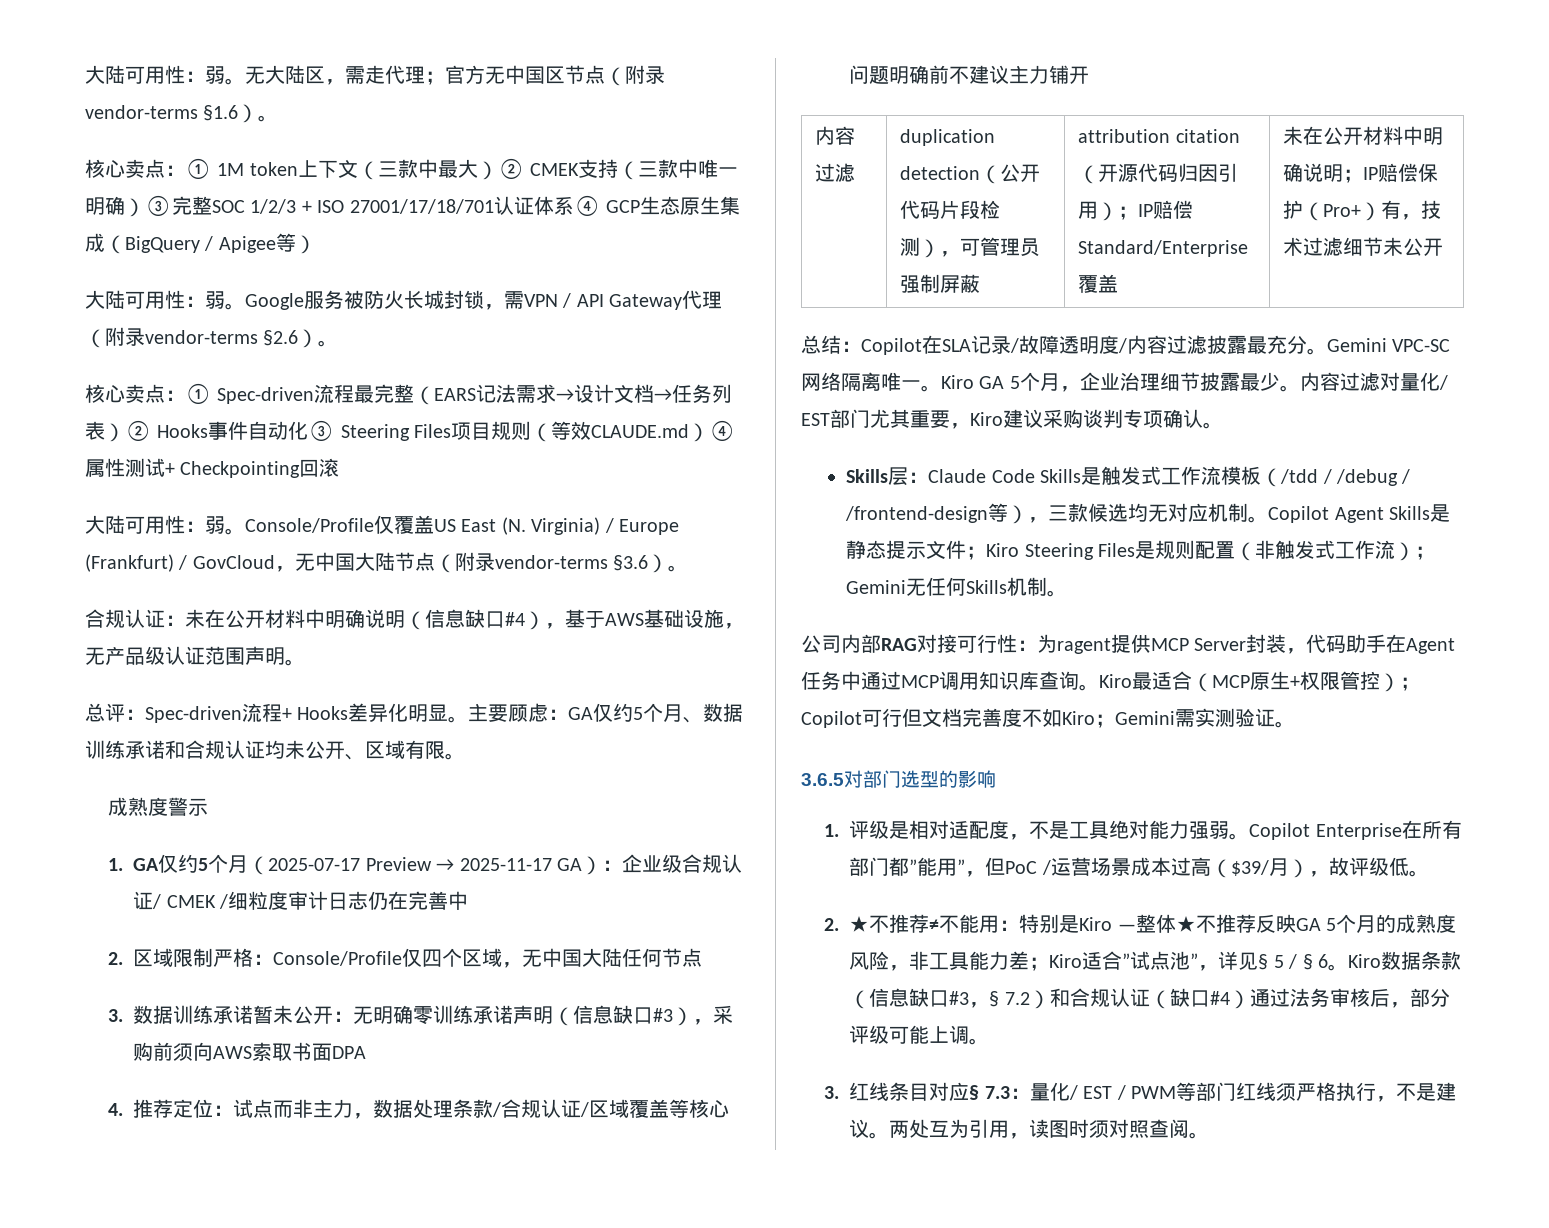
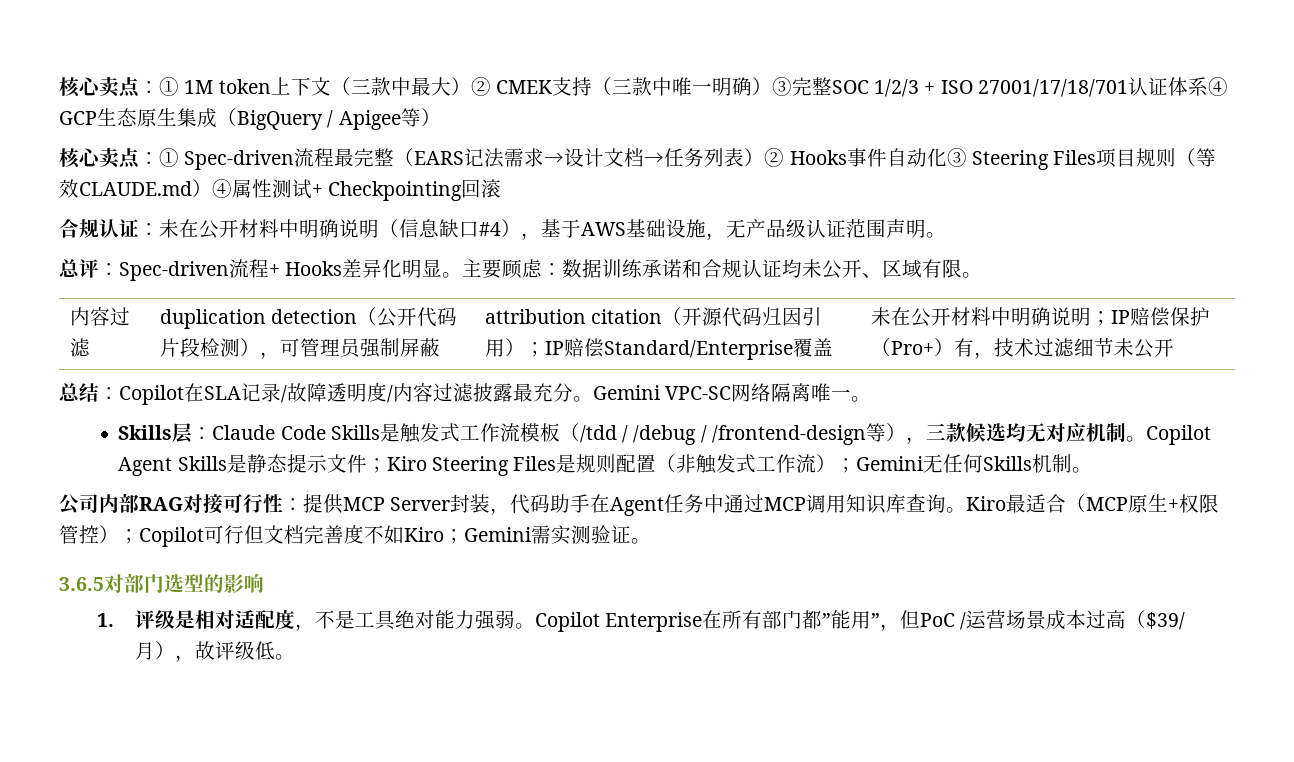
[85,65,665,86] [85,104,279,123] 大陆可用性：弱。无大陆区，需走代理；官方无中国区节点（附录vendor-terms §1.6）。 // -> (59, 87) none
[85,290,723,310] [85,327,339,348] // 大陆可用性：弱。Google服务被防火长城封锁，需VPN / API Gateway代理（附录vendor-terms §2.6）。 -> (441, 117) none
[85,515,679,535] [85,552,689,573] // 大陆可用性：弱。Console/Profile仅覆盖US East (N. Virginia) / Europe (Frankfurt) / GovCloud，无中国大陆节点（附录vendor-terms §3.6）。 -> (502, 188) none
[568,703,704,723] GA仅约5个月、 -> (563, 269) none
[108,797,209,816] [108,854,742,875] [133,891,469,910] [108,948,703,968] [108,1005,734,1026] [133,1042,367,1061] [108,1099,730,1119] [849,65,1090,84] // 成熟度警示 // 1. GA仅约5个月（2025-07-17 Preview → 2025-11-17 GA）：企业级合规认证/ CMEK /细粒度审计日志仍在完善中 // 2.区域限制严格：Console/Profile仅四个区域，无中国大陆任何节点 // 3.数据训练承诺暂未公开：无明确零训练承诺声明（信息缺口#3），采购前须向AWS索取书面DPA // 4.推荐定位：试点而非主力，数据处理条款/合规认证/区域覆盖等核心问题明确前不建议主力铺开 -> (983, 275) none
[941,372,1448,392] [801,409,1223,429] Kiro GA 5个月，企业治理细节披露最少。内容过滤对量化/ EST部门尤其重要，Kiro建议采购谈判专项确认。 -> (872, 399) none
[1037,634,1111,654] 为ragent -> (303, 504) none
[824,914,1457,933] [849,951,1461,971] [849,988,1450,1009] [849,1025,990,1045] [824,1082,1456,1102] [849,1119,1210,1139] // 2. ★不推荐≠不能用：特别是Kiro —整体★不推荐反映GA 5个月的成熟度风险，非工具能力差；Kiro适合”试点池”，详见§ 5 / § 6。Kiro数据条款（信息缺口#3，§ 7.2）和合规认证（缺口#4）通过法务审核后，部分评级可能上调。 // 3.红线条目对应§ 7.3：量化/ EST / PWM等部门红线须严格执行，不是建议。两处互为引用，读图时须对照查阅。 -> (295, 657) none

